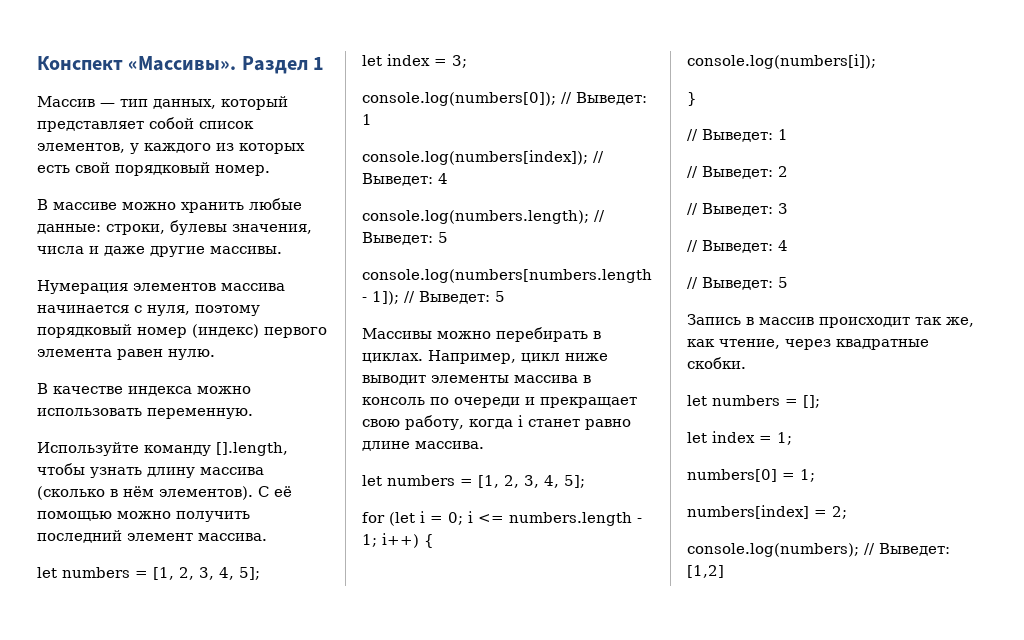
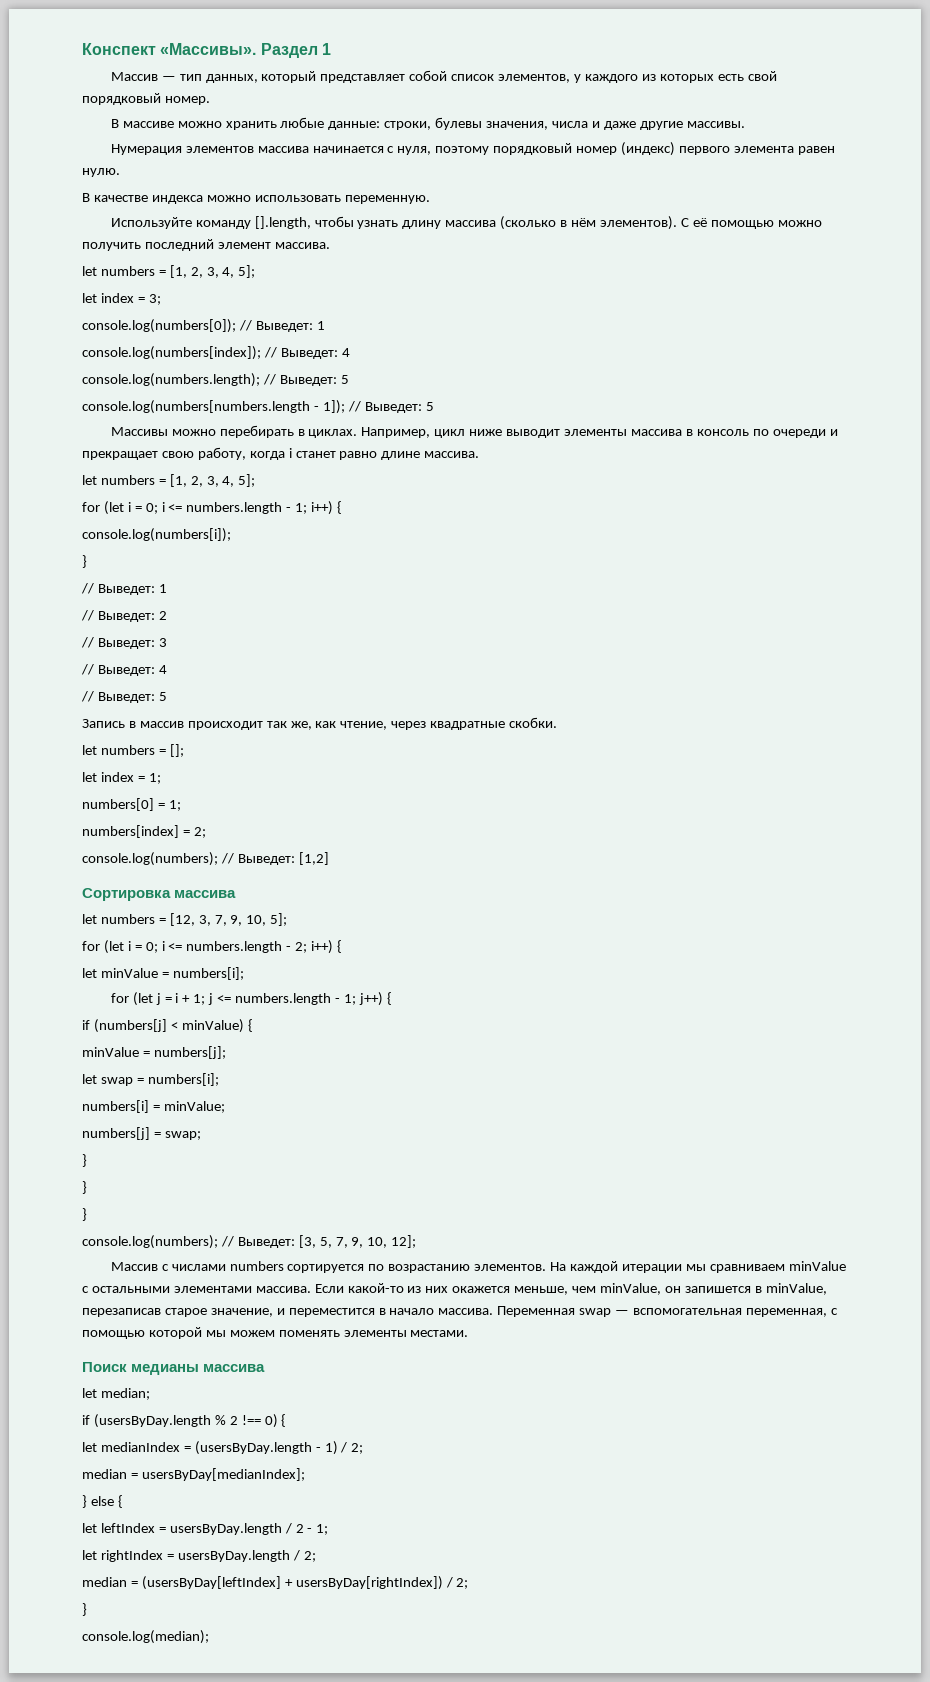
(724, 571) none -> [82,888,237,901] [82,913,288,926] [82,940,343,954] [82,967,244,980] [110,992,392,1006] [82,1019,253,1033] [82,1046,226,1059] [82,1073,219,1086] [82,1100,225,1113] [82,1127,201,1140] [82,1154,87,1167] [82,1181,87,1194] [82,1208,87,1221] [82,1235,417,1249] [110,1261,846,1273] [82,1283,827,1295] [82,1306,838,1317] [82,1327,469,1339] [82,1362,266,1375] [82,1388,150,1400] [82,1414,287,1428] [82,1441,364,1455] [82,1468,305,1481] [82,1495,123,1508] [82,1523,329,1535] [82,1550,316,1562] [82,1576,469,1590] [82,1603,87,1616] [82,1630,209,1644] // Сортировка массива // let numbers = [12, 3, 7, 9, 10, 5]; // for (let i = 0; i <= numbers.length - 2; i++) { // let minValue = numbers[i]; // for (let j = i + 1; j <= numbers.length - 1; j++) { // if (numbers[j] < minValue) { // minValue = numbers[j]; // let swap = numbers[i]; // numbers[i] = minValue; // numbers[j] = swap; // } // } // } // console.log(numbers); // Выведет: [3, 5, 7, 9, 10, 12]; // Массив с числами numbers сортируется по возрастанию элементов. На каждой итерации мы сравниваем minValue с остальными элементами массива. Если какой-то из них окажется меньше, чем minValue, он запишется в minValue, перезаписав старое значение, и переместится в начало массива. Переменная swap — вспомогательная переменная, с помощью которой мы можем поменять элементы местами. // Поиск медианы массива // let median; // if (usersByDay.length % 2 !== 0) { // let medianIndex = (usersByDay.length - 1) / 2; // median = usersByDay[medianIndex]; // } else { // let leftIndex = usersByDay.length / 2 - 1; // let rightIndex = usersByDay.length / 2; // median = (usersByDay[leftIndex] + usersByDay[rightIndex]) / 2; // } // console.log(median);

